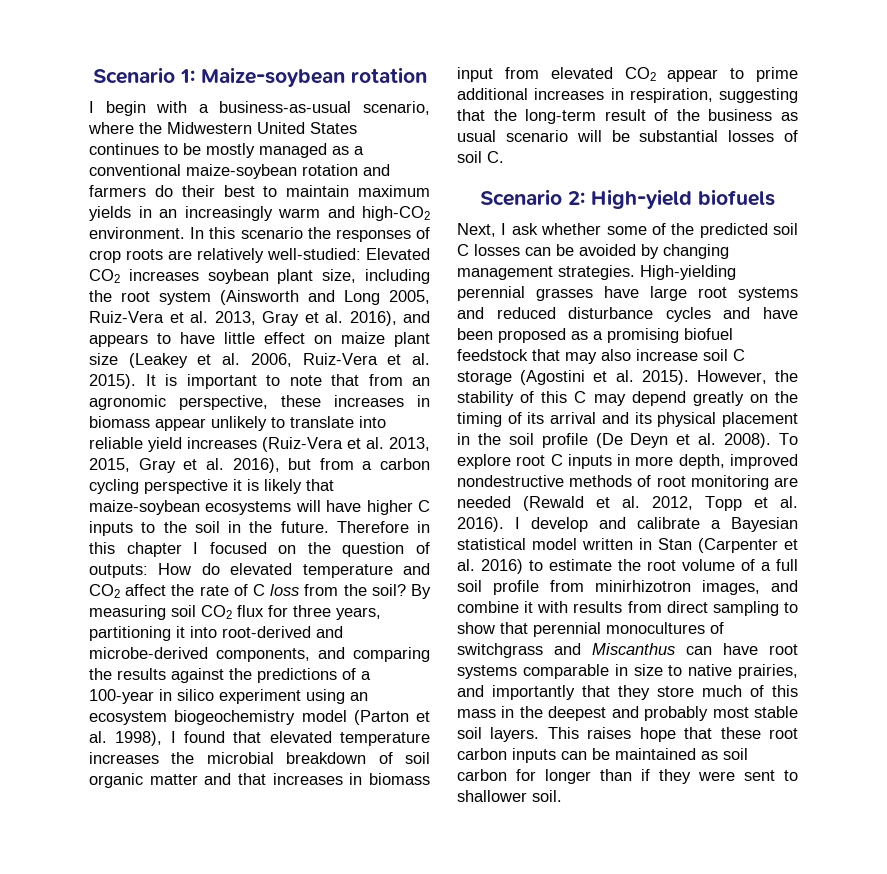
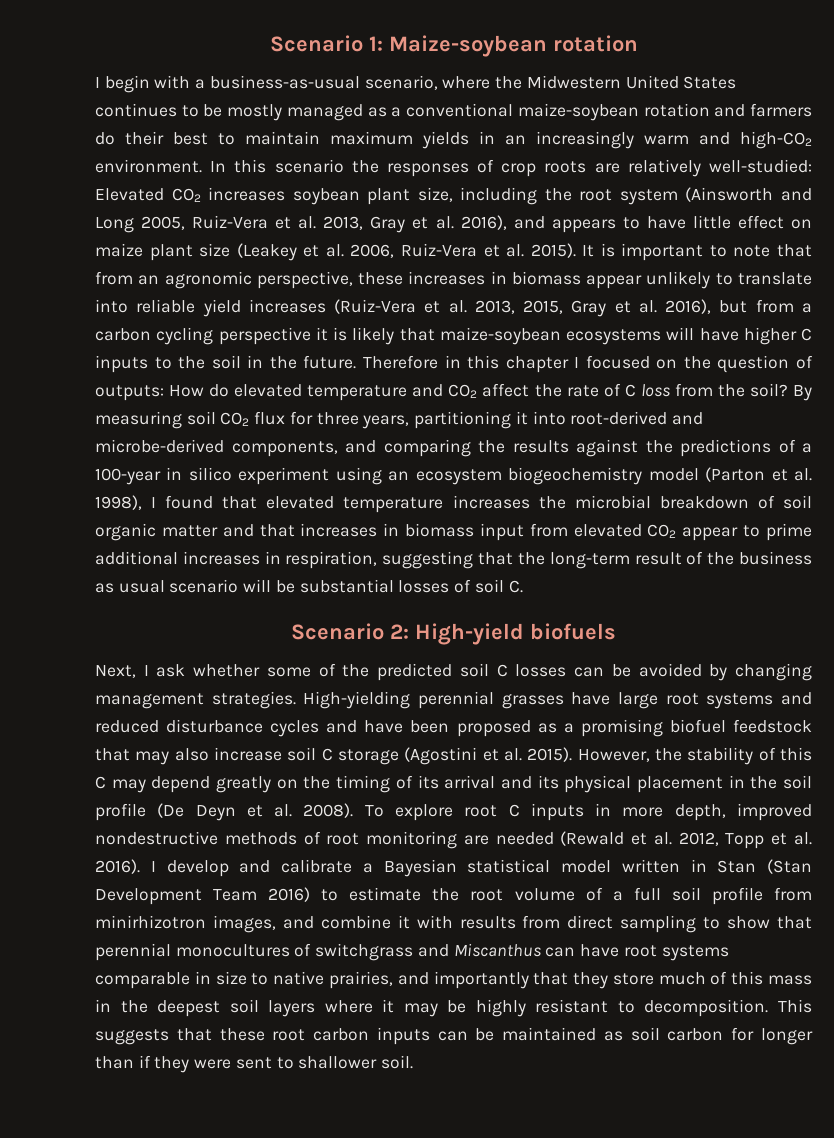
[698,538,798,553] [457,559,475,571] (Carpenter et al. -> [767,859,812,874] [95,888,258,905] (Stan Development Team
[611,706,798,721] [457,727,676,742] and probably most stable soil layers. This raises hope -> [229,999,813,1017] [95,1029,169,1045] soil layers where it may be highly resistant to decomposition. This suggests

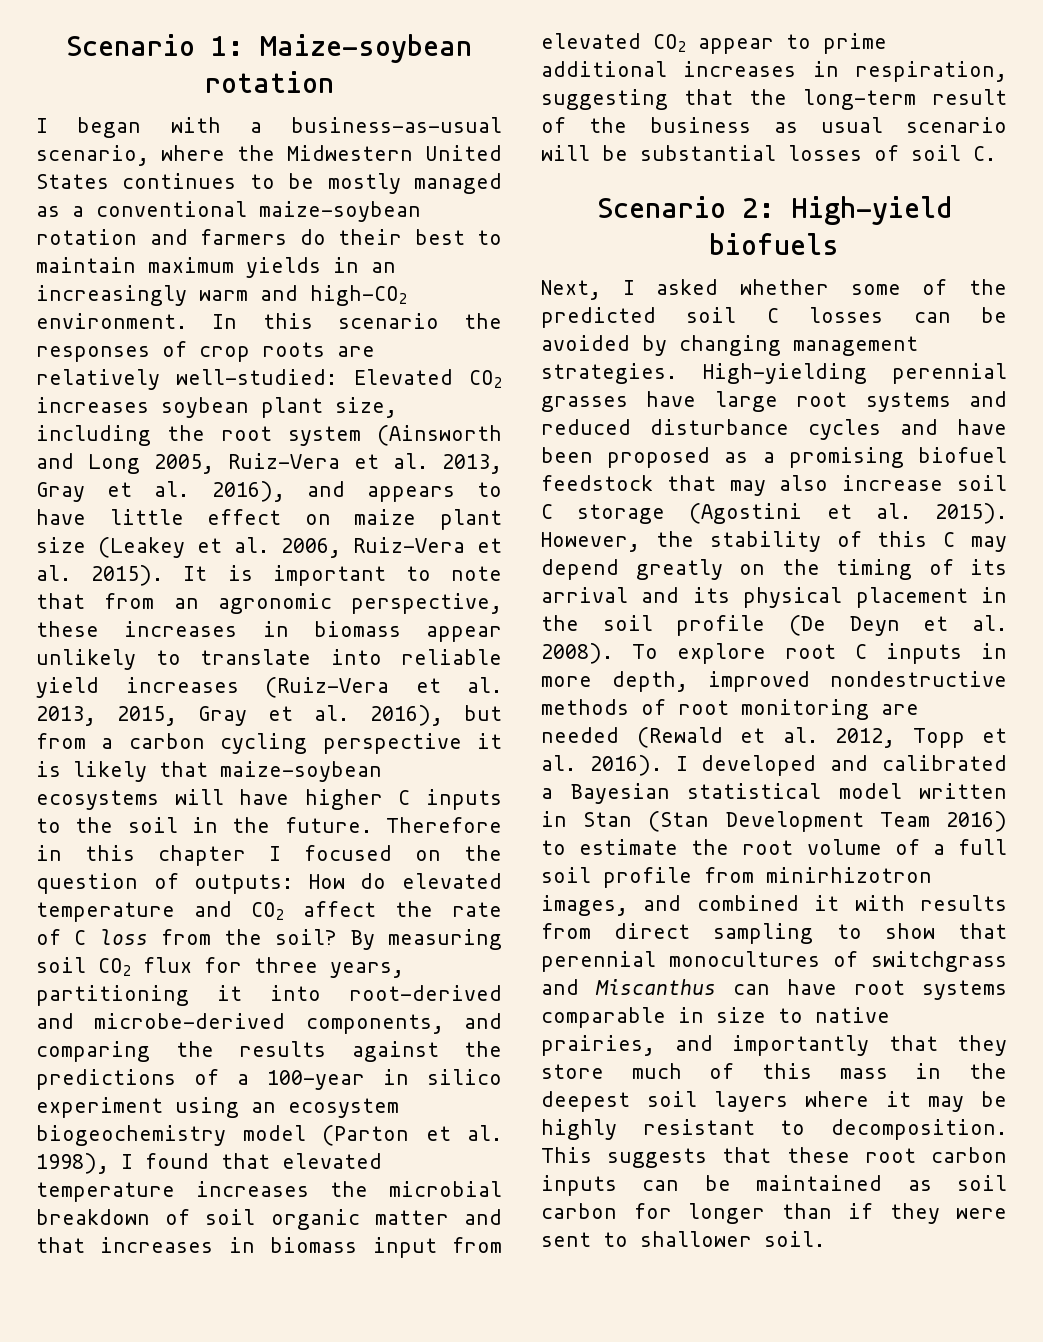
[104,75,150,93] begin -> [77,117,142,138] began
[156,664,186,677] ask -> [656,279,719,295] asked
[166,859,352,877] develop and calibrate -> [701,755,1007,776] developed and calibrated
[320,915,391,929] combine -> [696,895,799,911] combined

